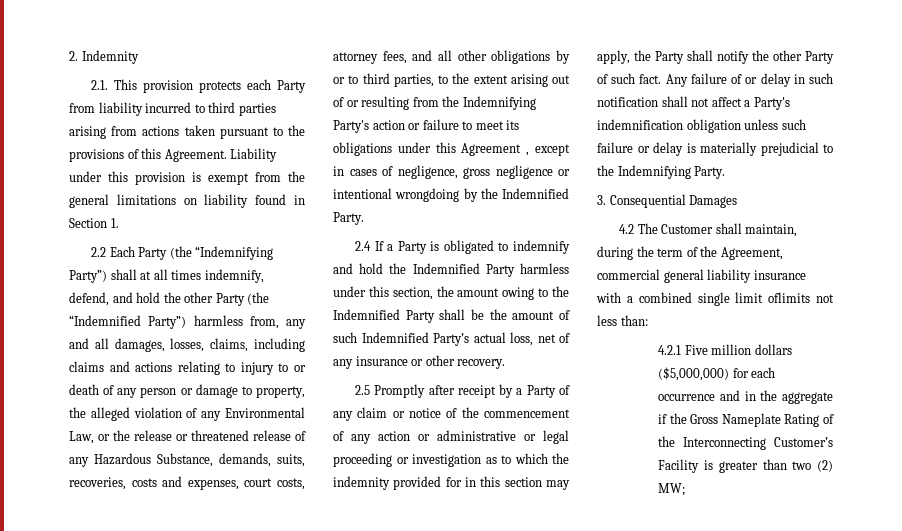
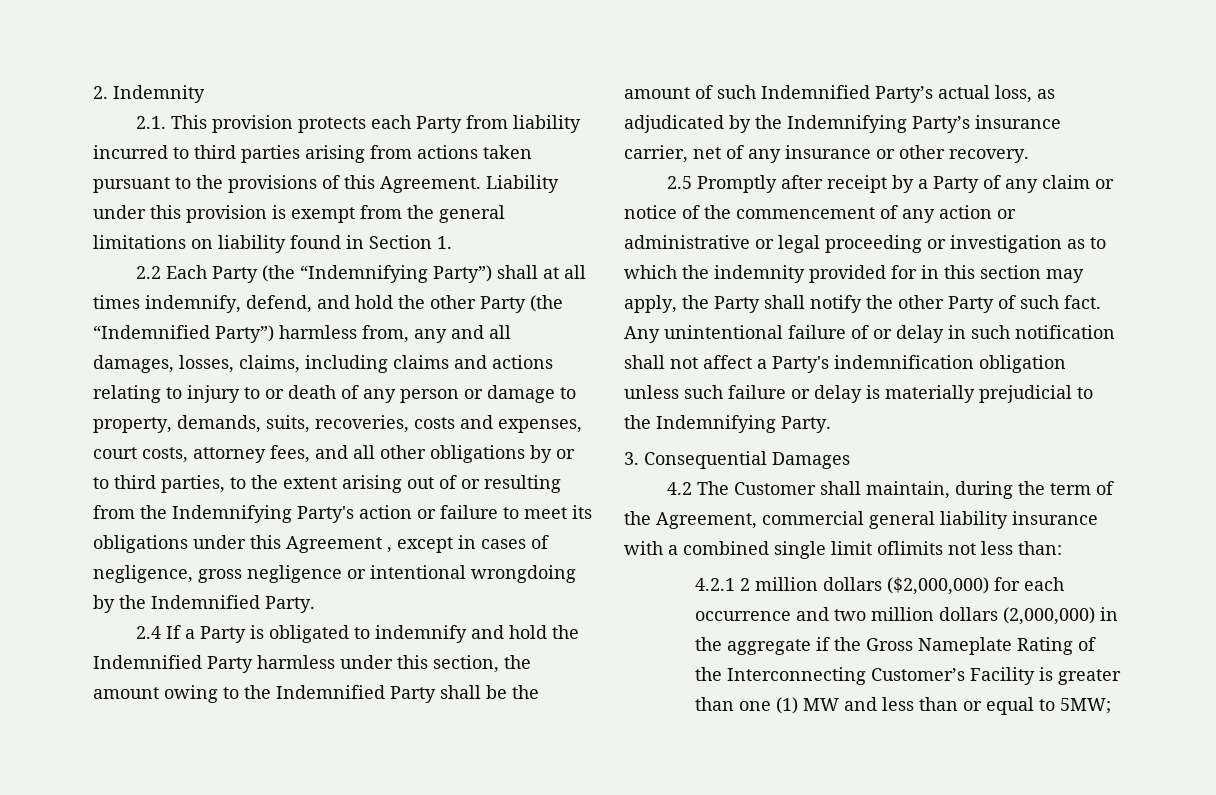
[69,407,305,421] [69,430,306,444] [69,453,213,467] the alleged violation of any Environmental Law, or the release or threatened release of any Hazardous Substance, -> (172, 425) none
(533, 339) none -> [1037,89,1055,99] [624,115,1061,133] [624,145,688,163] as adjudicated by the Indemnifying Party’s insurance carrier,
(688, 80) none -> [664,325,783,339] unintentional
[684,344,792,355] [658,367,730,381] Five million dollars ($5,000,000) -> [740,577,990,595] 2 million dollars ($2,000,000)
(740, 395) none -> [834,607,1096,625] two million dollars (2,000,000)
[792,460,833,472] [658,483,686,496] two (2) MW; -> [739,697,1112,715] one (1) MW and less than or equal to 5MW;

